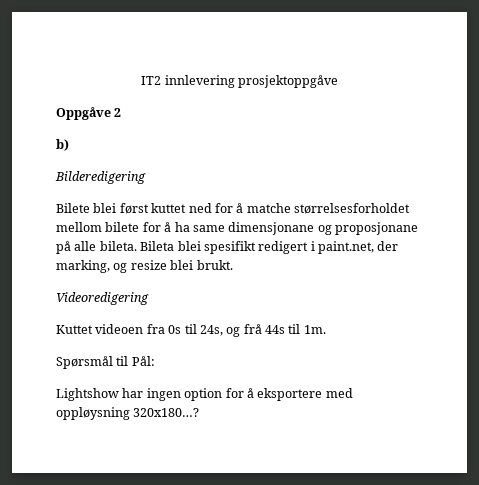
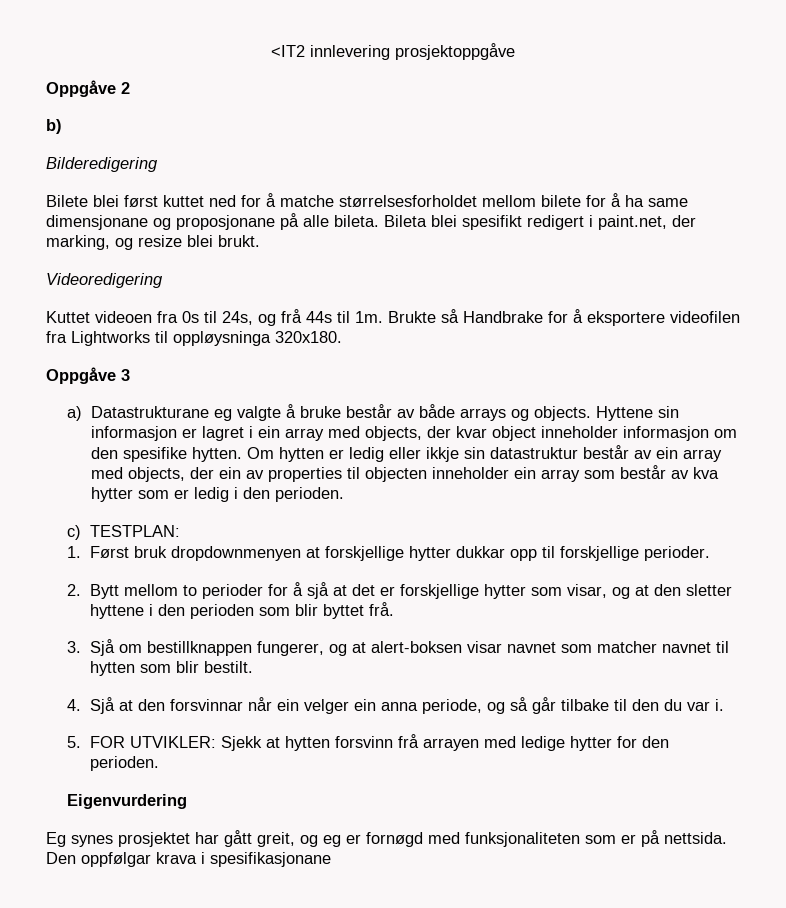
[141,76,162,85] IT2 -> [271,45,305,57] <IT2
[56,356,155,369] [56,388,353,401] [56,407,200,420] // Spørsmål til Pål: // Lightshow har ingen option for å eksportere med oppløysning 320x180…? -> [388,309,740,326] [46,331,342,346] [46,367,130,384] [67,404,679,421] [90,426,737,441] [90,445,722,462] [90,465,719,482] [90,487,344,502] [67,525,180,540] [67,546,710,561] [67,582,732,599] [89,602,394,619] [67,639,729,656] [89,661,253,676] [67,697,724,714] [67,734,669,751] [89,756,159,771] [67,794,188,809] [46,830,727,847] [46,852,331,867] Brukte så Handbrake for å eksportere videofilen fra Lightworks til oppløysninga 320x180. // Oppgåve 3 // a) Datastrukturane eg valgte å bruke består av både arrays og objects. Hyttene sin informasjon er lagret i ein array med objects, der kvar object inneholder informasjon om den spesifike hytten. Om hytten er ledig eller ikkje sin datastruktur består av ein array med objects, der ein av properties til objecten inneholder ein array som består av kva hytter som er ledig i den perioden. // c) TESTPLAN: // 1. Først bruk dropdownmenyen at forskjellige hytter dukkar opp til forskjellige perioder. // 2. Bytt mellom to perioder for å sjå at det er forskjellige hytter som visar, og at den sletter hyttene i den perioden som blir byttet frå. // 3. Sjå om bestillknappen fungerer, og at alert-boksen visar navnet som matcher navnet til hytten som blir bestilt. // 4. Sjå at den forsvinnar når ein velger ein anna periode, og så går tilbake til den du var i. // 5. FOR UTVIKLER: Sjekk at hytten forsvinn frå arrayen med ledige hytter for den perioden. // Eigenvurdering // Eg synes prosjektet har gått greit, og eg er fornøgd med funksjonaliteten som er på nettsida. Den oppfølgar krava i spesifikasjonane

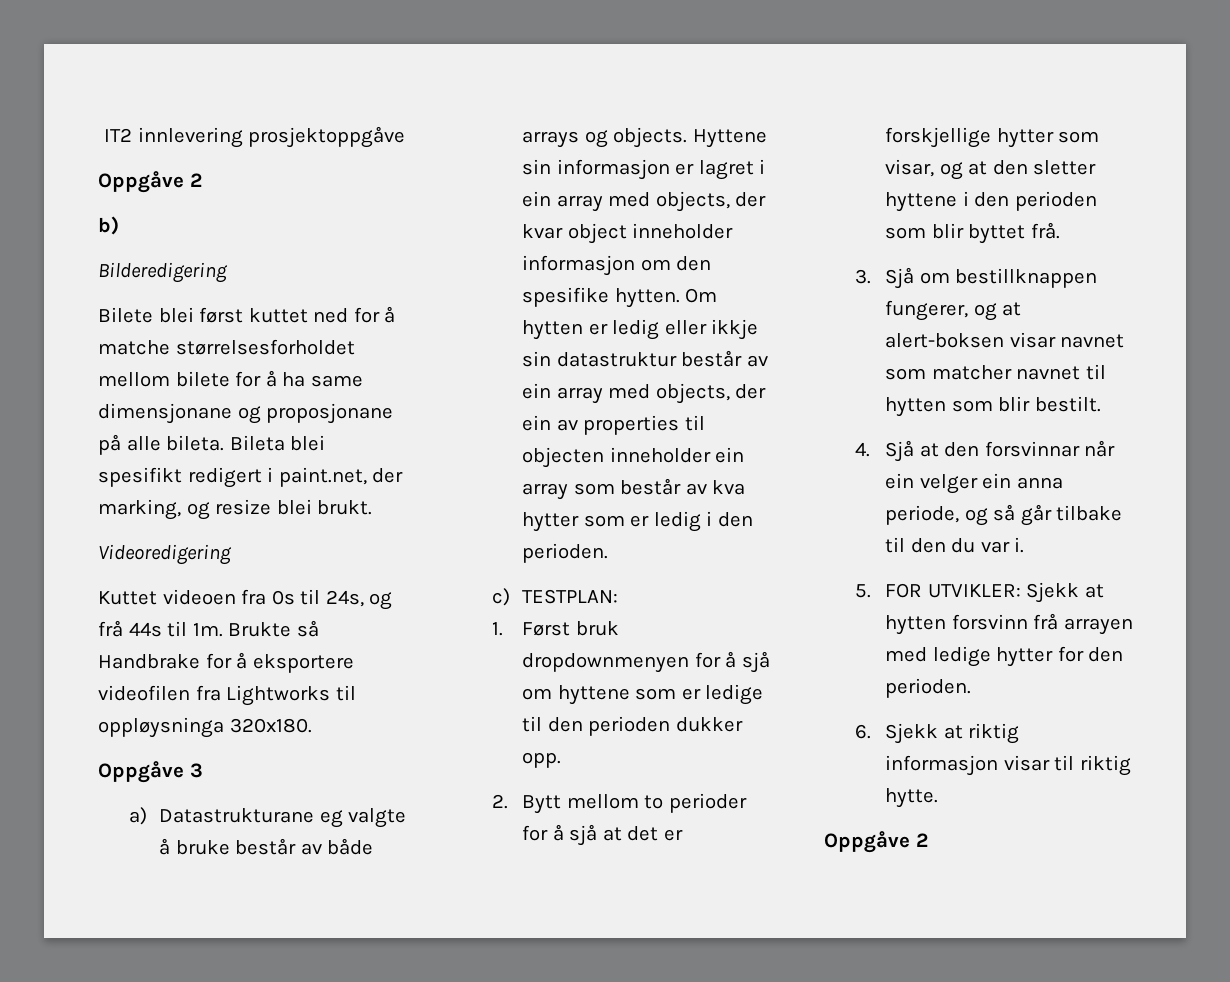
[271,45,305,57] <IT2 -> [103,128,132,142] IT2
[305,546,710,561] at forskjellige hytter dukkar opp til forskjellige perioder. -> [694,651,770,673] [522,684,764,705] [522,716,743,736] [522,752,562,768] for å sjå om hyttene som er ledige til den perioden dukker opp.
[67,794,188,809] [46,830,727,847] [46,852,331,867] Eigenvurdering // Eg synes prosjektet har gått greit, og eg er fornøgd med funksjonaliteten som er på nettsida. Den oppfølgar krava i spesifikasjonane -> [854,723,1020,744] [885,755,1131,776] [885,788,939,808] [824,831,928,853] 6. Sjekk at riktig informasjon visar til riktig hytte. // Oppgåve 2

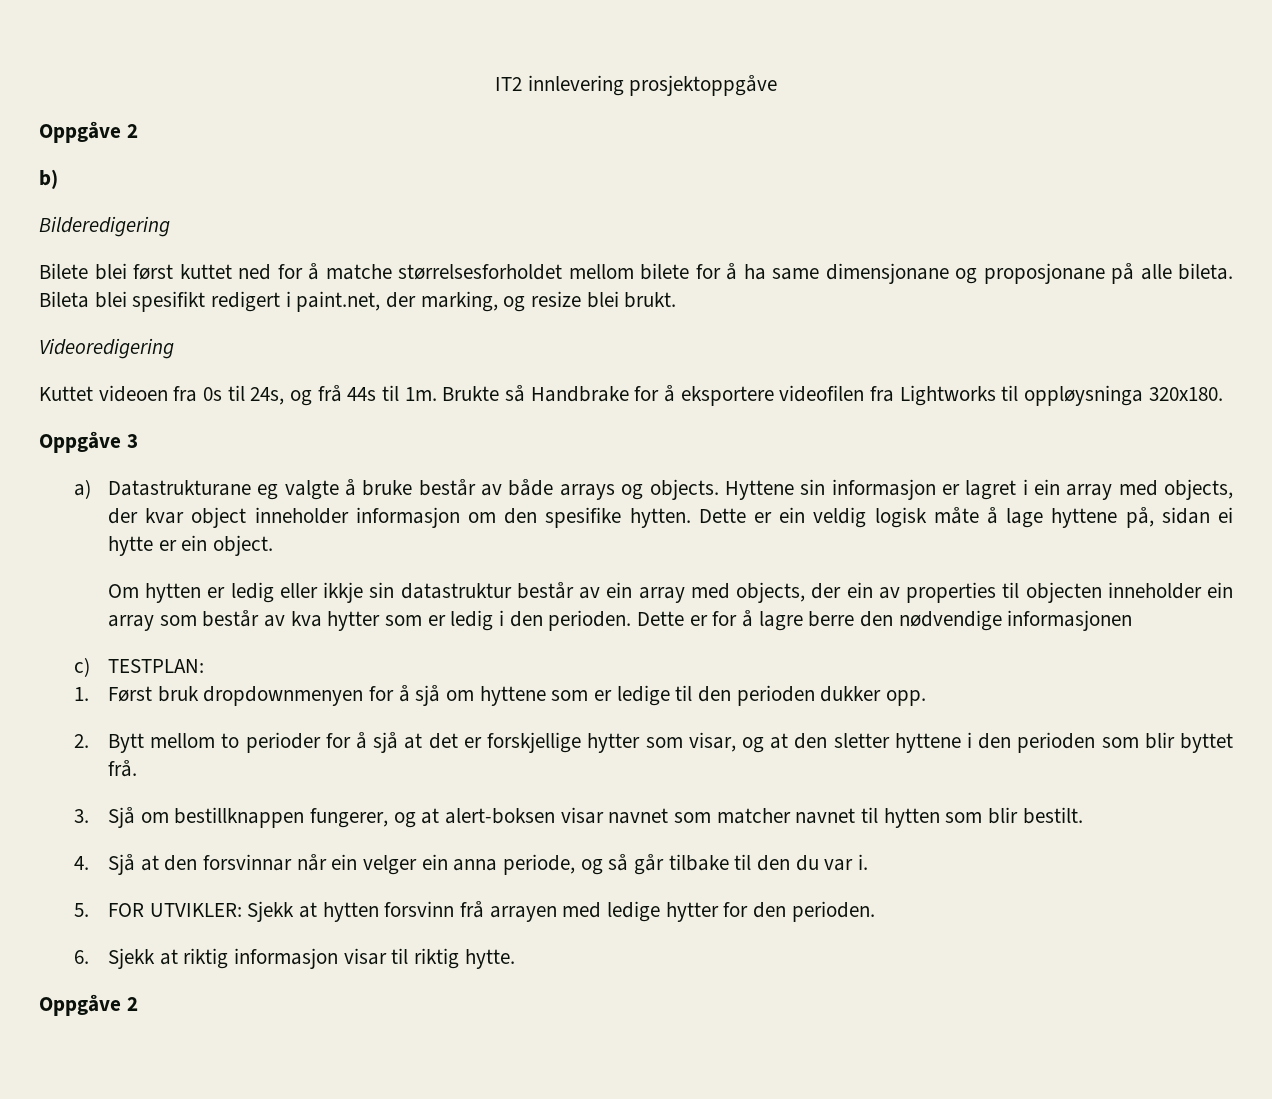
(680, 298) none -> [698,507,1233,528] [108,535,274,556] Dette er ein veldig logisk måte å lage hyttene på, sidan ei hytte er ein object. //
(609, 553) none -> [637,610,1133,631] Dette er for å lagre berre den nødvendige informasjonen

